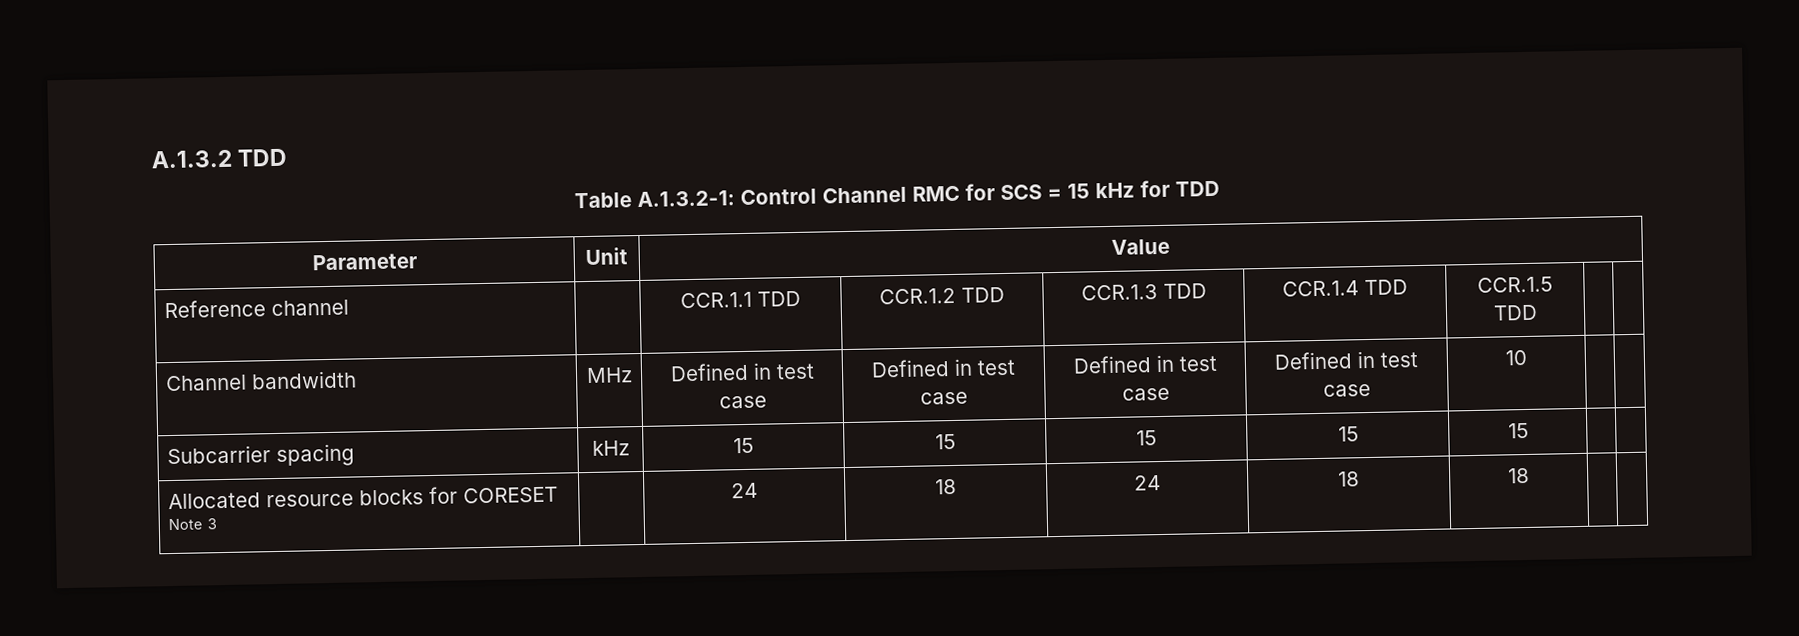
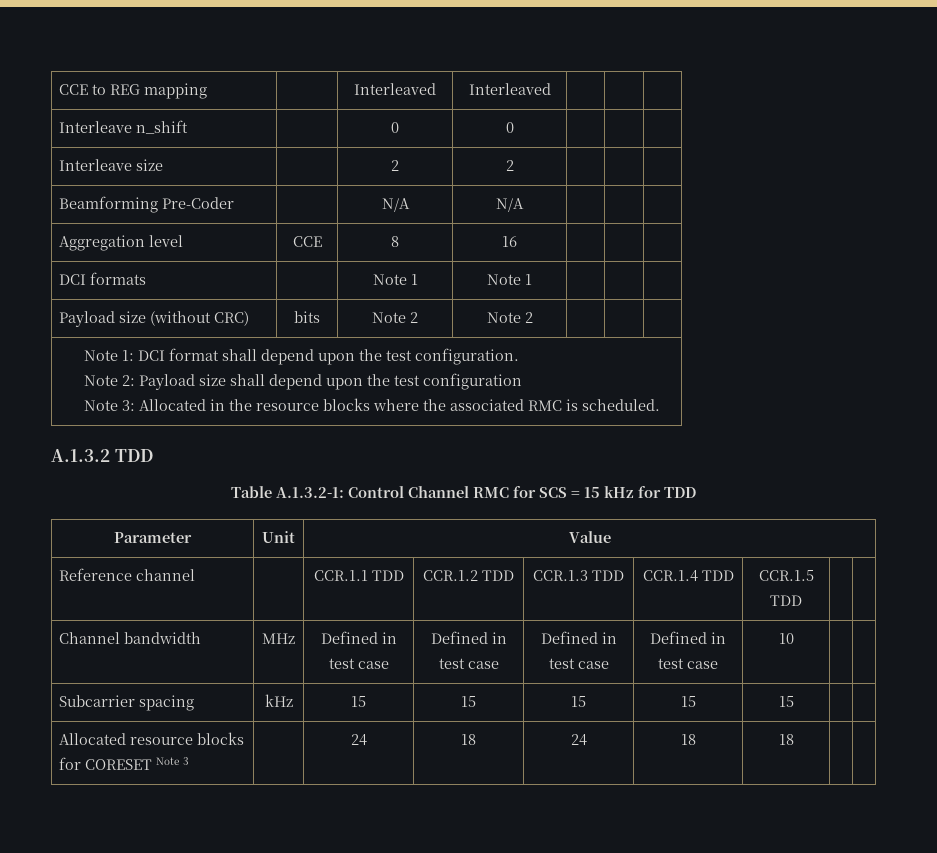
(151, 159) none -> [58,83,207,99] [354,83,436,95] [468,83,551,95] [58,120,188,134] [391,122,399,133] [505,122,514,133] [58,159,163,171] [391,160,399,171] [505,160,514,171] [58,196,234,213] [381,198,410,212] [496,198,524,212] [58,235,183,251] [292,236,322,247] [391,236,399,247] [502,236,517,247] [58,272,146,285] [372,274,418,285] [487,274,532,285] [58,311,249,327] [294,311,320,323] [372,312,418,323] [486,312,533,323] [84,348,520,365] [84,373,523,390] [84,398,661,411] CCE to REG mapping | | Interleaved | Interleaved | | | // Interleave n_shift | | 0 | 0 | | | // Interleave size | | 2 | 2 | | | // Beamforming Pre-Coder | | N/A | N/A | | | // Aggregation level | CCE | 8 | 16 | | | // DCI formats | | Note 1 | Note 1 | | | // Payload size (without CRC) | bits | Note 2 | Note 2 | | | // Note 1: DCI format shall depend upon the test configuration. // Note 2: Payload size shall depend upon the test configuration // Note 3: Allocated in the resource blocks where the associated RMC is scheduled. //

